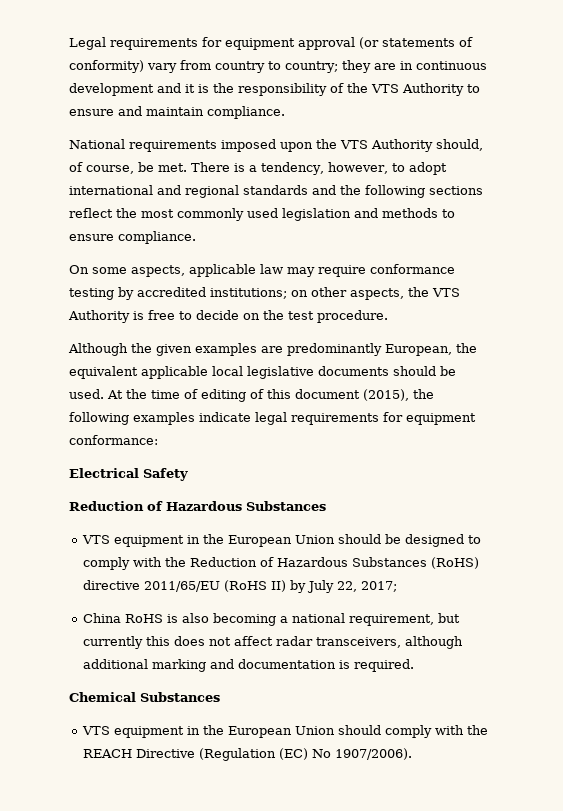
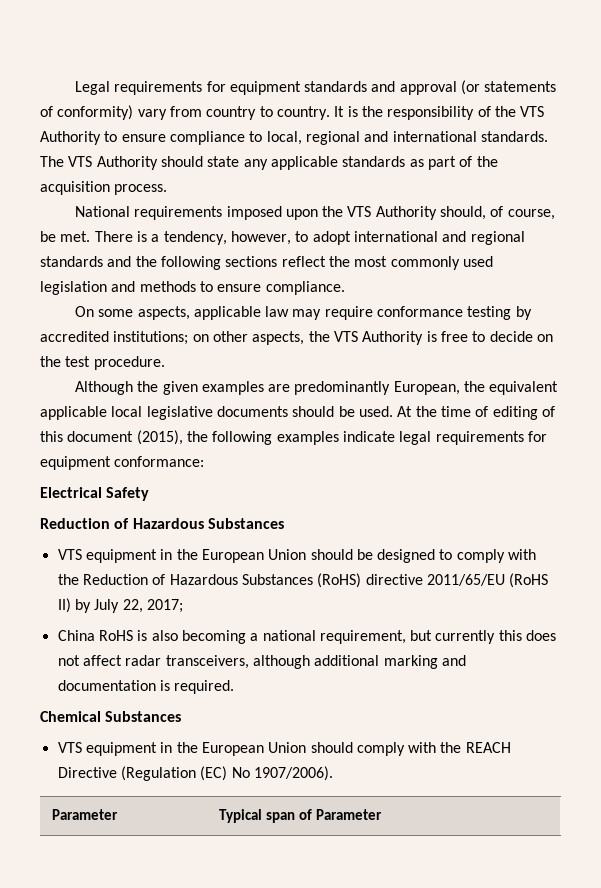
(295, 44) none -> [304,81,396,92] standards and
[285,60,487,73] [69,83,195,96] country; they are in continuous development and it -> [276,106,345,120] country. It
[118,106,285,119] and maintain compliance. -> [169,131,548,145] [40,156,498,170] [40,181,168,195] compliance to local, regional and international standards. The VTS Authority should state any applicable standards as part of the acquisition process.
(413, 754) none -> [52,809,119,820] [219,809,383,823] // Parameter | Typical span of Parameter

